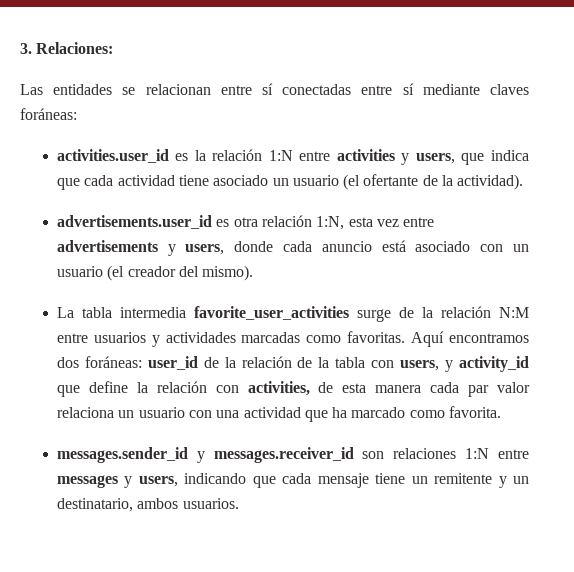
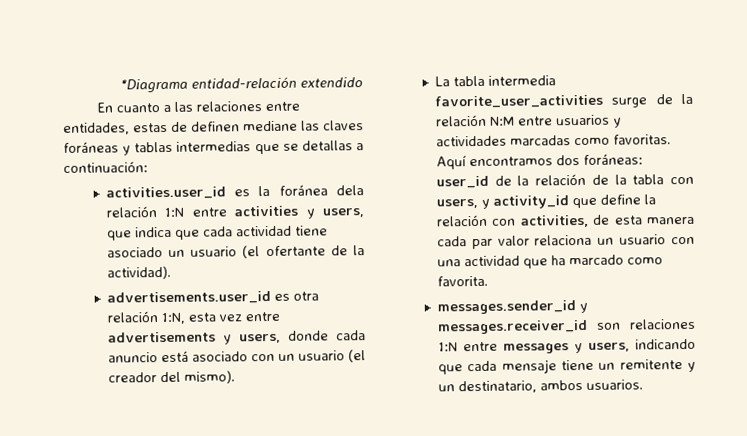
[20,42,114,54] [20,83,529,95] [20,108,77,120] 3. Relaciones: // Las entidades se relacionan entre sí conectadas entre sí mediante claves foráneas: -> [120,76,363,94] [96,101,300,113] [63,120,364,135] [63,140,364,156] [63,161,148,173] *Diagrama entidad-relación extendido // En cuanto a las relaciones entre entidades, estas de definen mediane las claves foráneas y tablas intermedias que se detallas a continuación:
(206, 155) none -> [278,184,364,196] foránea dela

